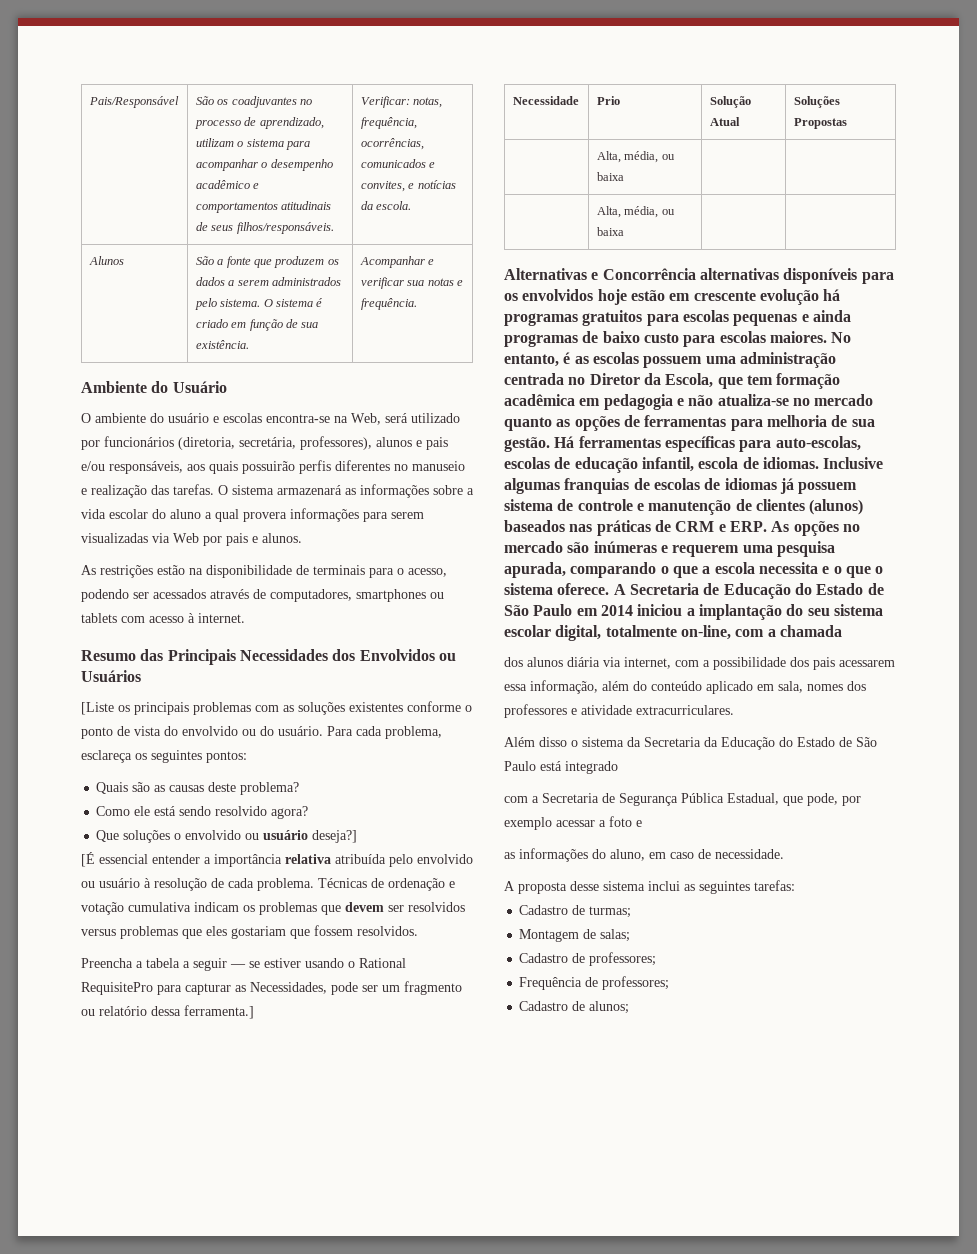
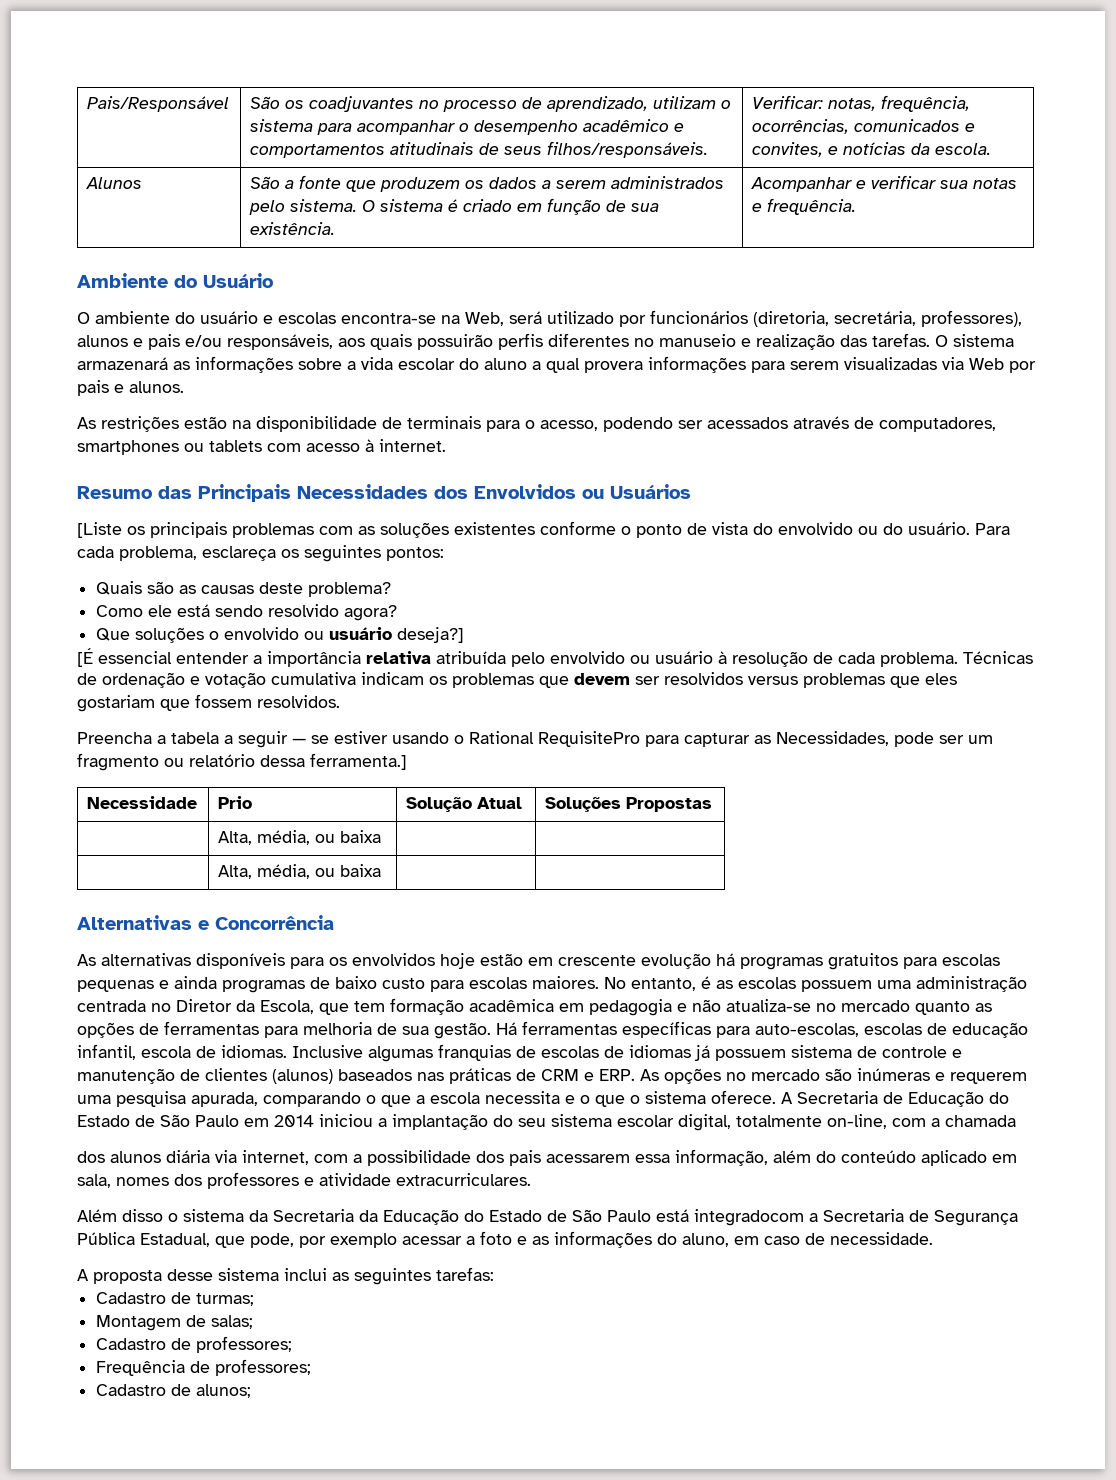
(696, 274) none -> [77,954,96,966] // As
[565,761,618,774] [504,796,528,803] integrado // com -> [694,1209,804,1226] integradocom
(642, 823) // -> (527, 1240) none

